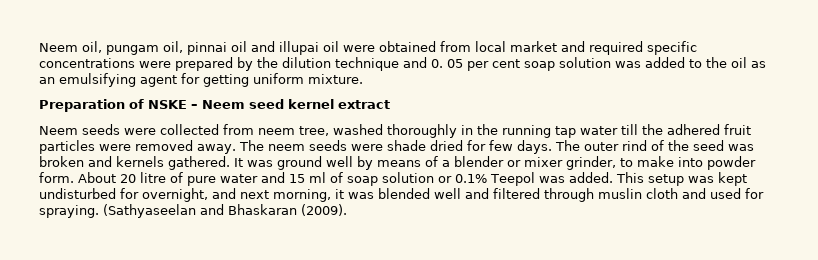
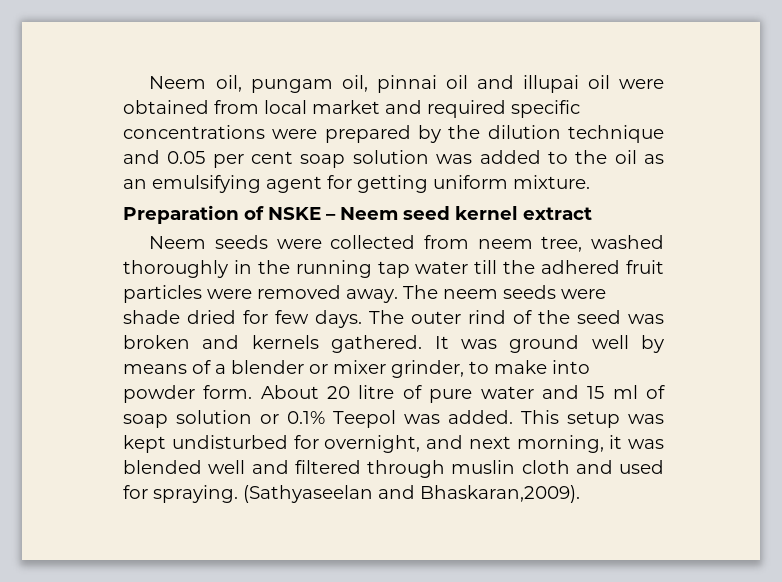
[431,59,463,68] 0. 05 -> [167,151,206,164] 0.05
[228,204,347,216] Bhaskaran (2009). -> [420,485,580,503] Bhaskaran,2009).

